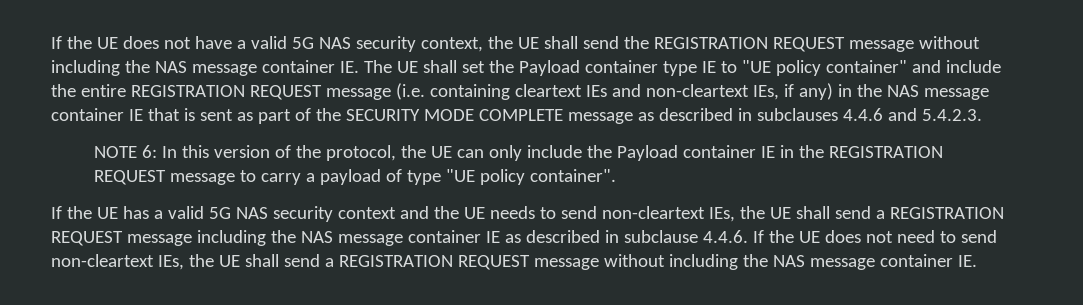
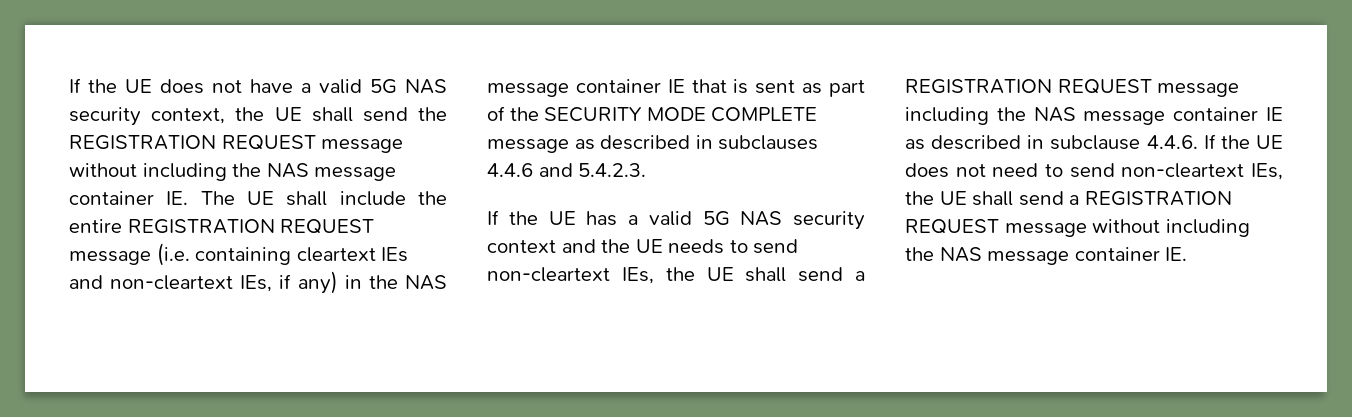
[461,60,941,76] set the Payload container type IE to "UE policy container" and -> (328, 198) none
[94,145,944,161] [94,169,617,185] // NOTE 6: In this version of the protocol, the UE can only include the Payload container IE in the REGISTRATION REQUEST message to carry a payload of type "UE policy container". -> (647, 170) none

